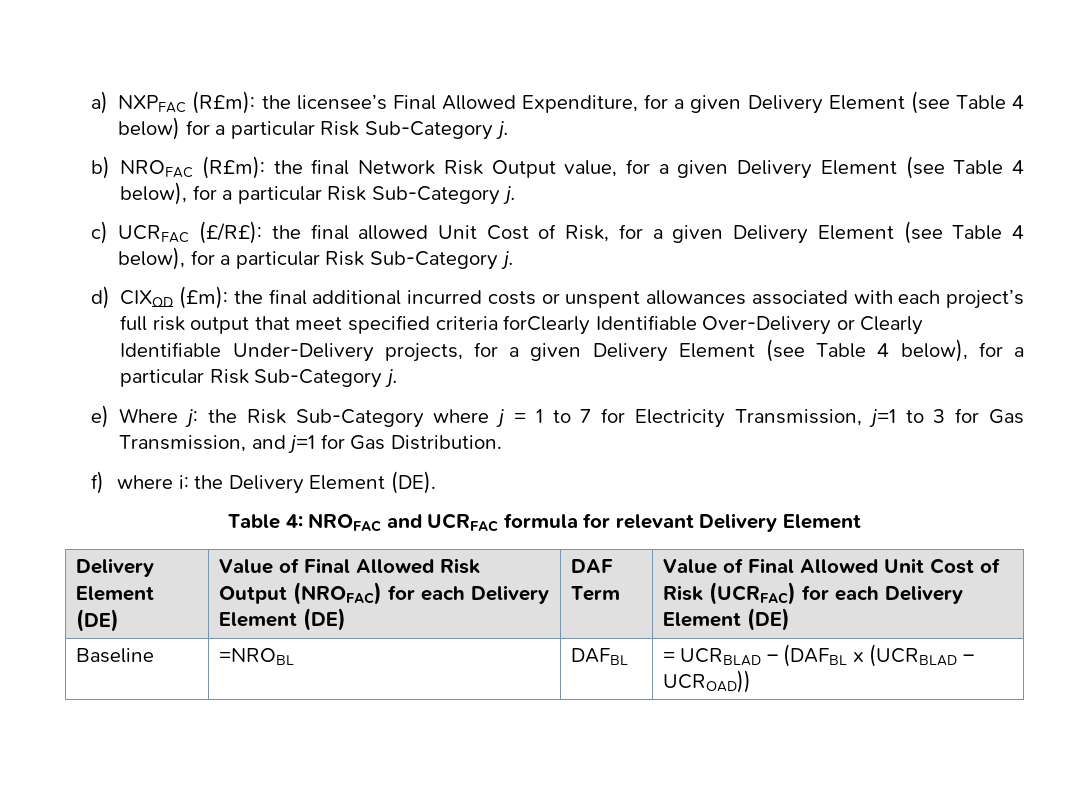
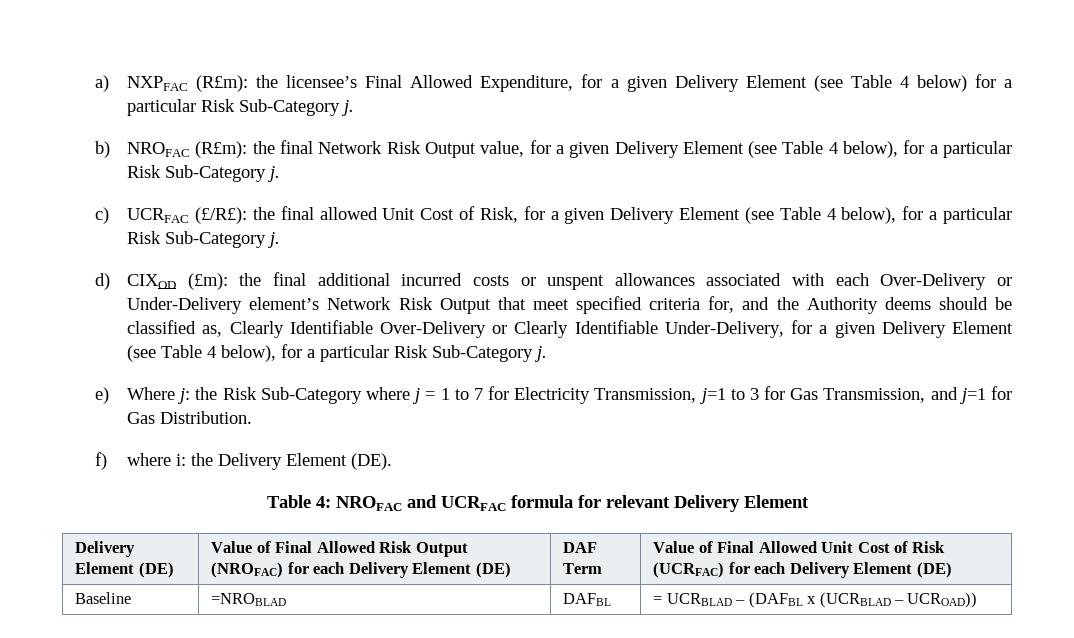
[946,289,1024,309] [120,315,591,335] project’s full risk output that meet specified criteria forClearly -> [880,273,1012,290] [127,296,1012,314] [127,320,284,338] Over-Delivery or Under-Delivery element’s Network Risk Output that meet specified criteria for, and the Authority deems should be classified as, Clearly
[232,343,463,362] Under-Delivery projects, -> [664,321,784,338] Under-Delivery,
[218,648,294,665] =NROBL -> [211,593,287,606] =NROBLAD

